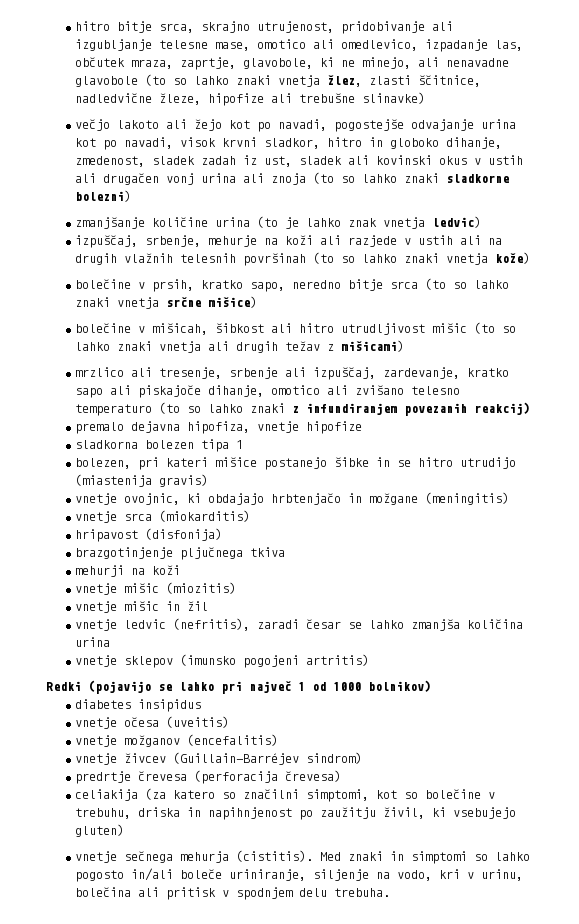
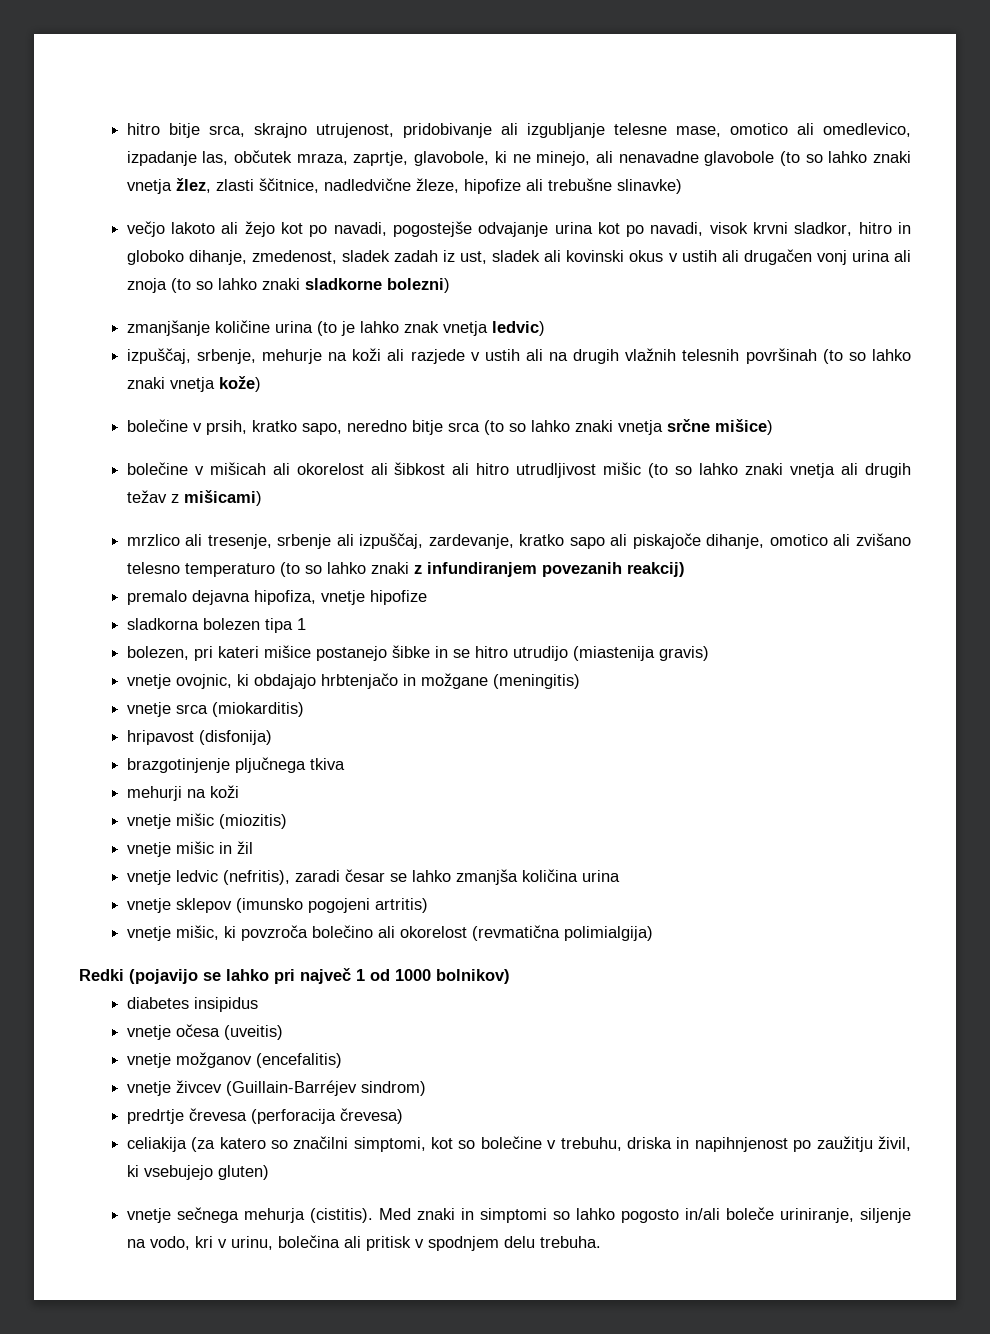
[152,323,209,335] mišicah, -> [209,462,388,475] mišicah ali okorelost ali
(370, 660) none -> [126,925,653,941] // vnetje mišic, ki povzroča bolečino ali okorelost (revmatična polimialgija)

